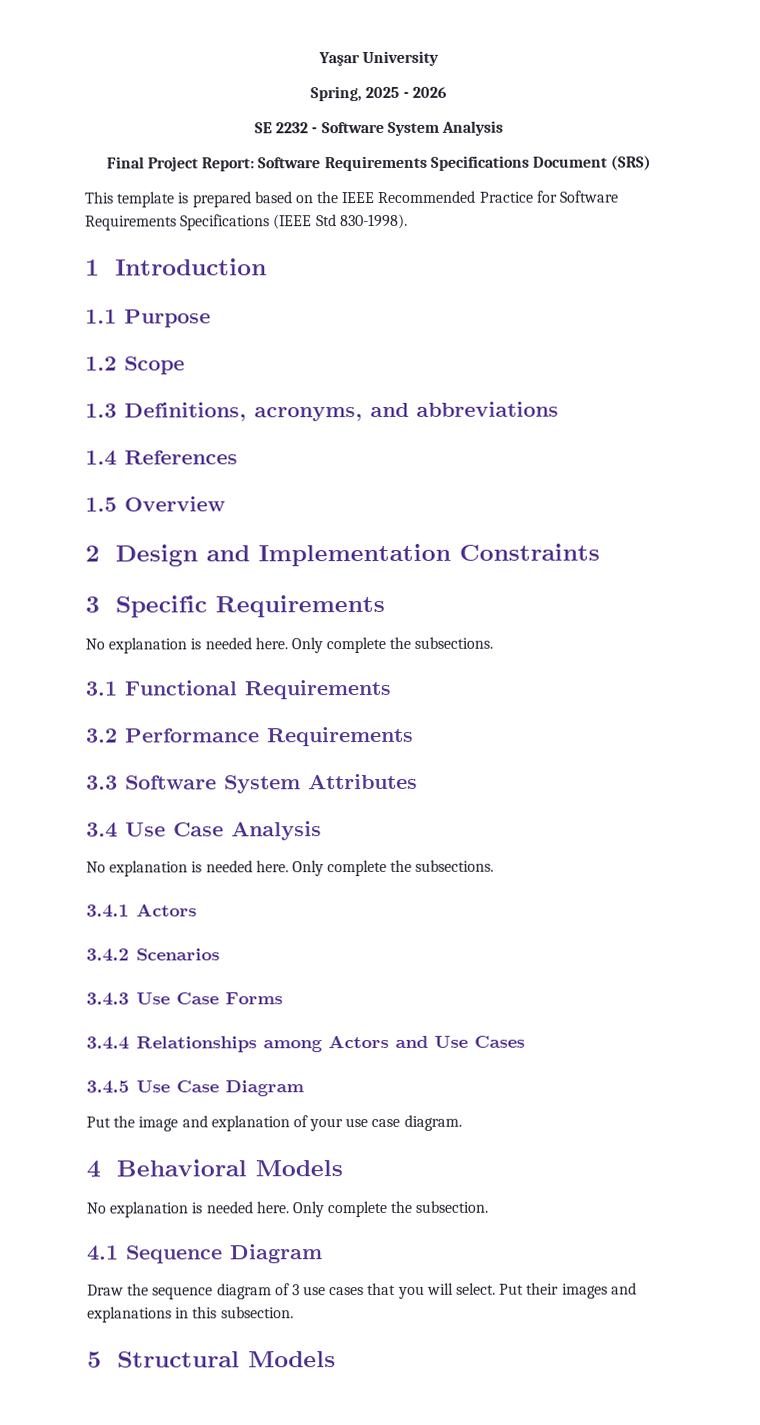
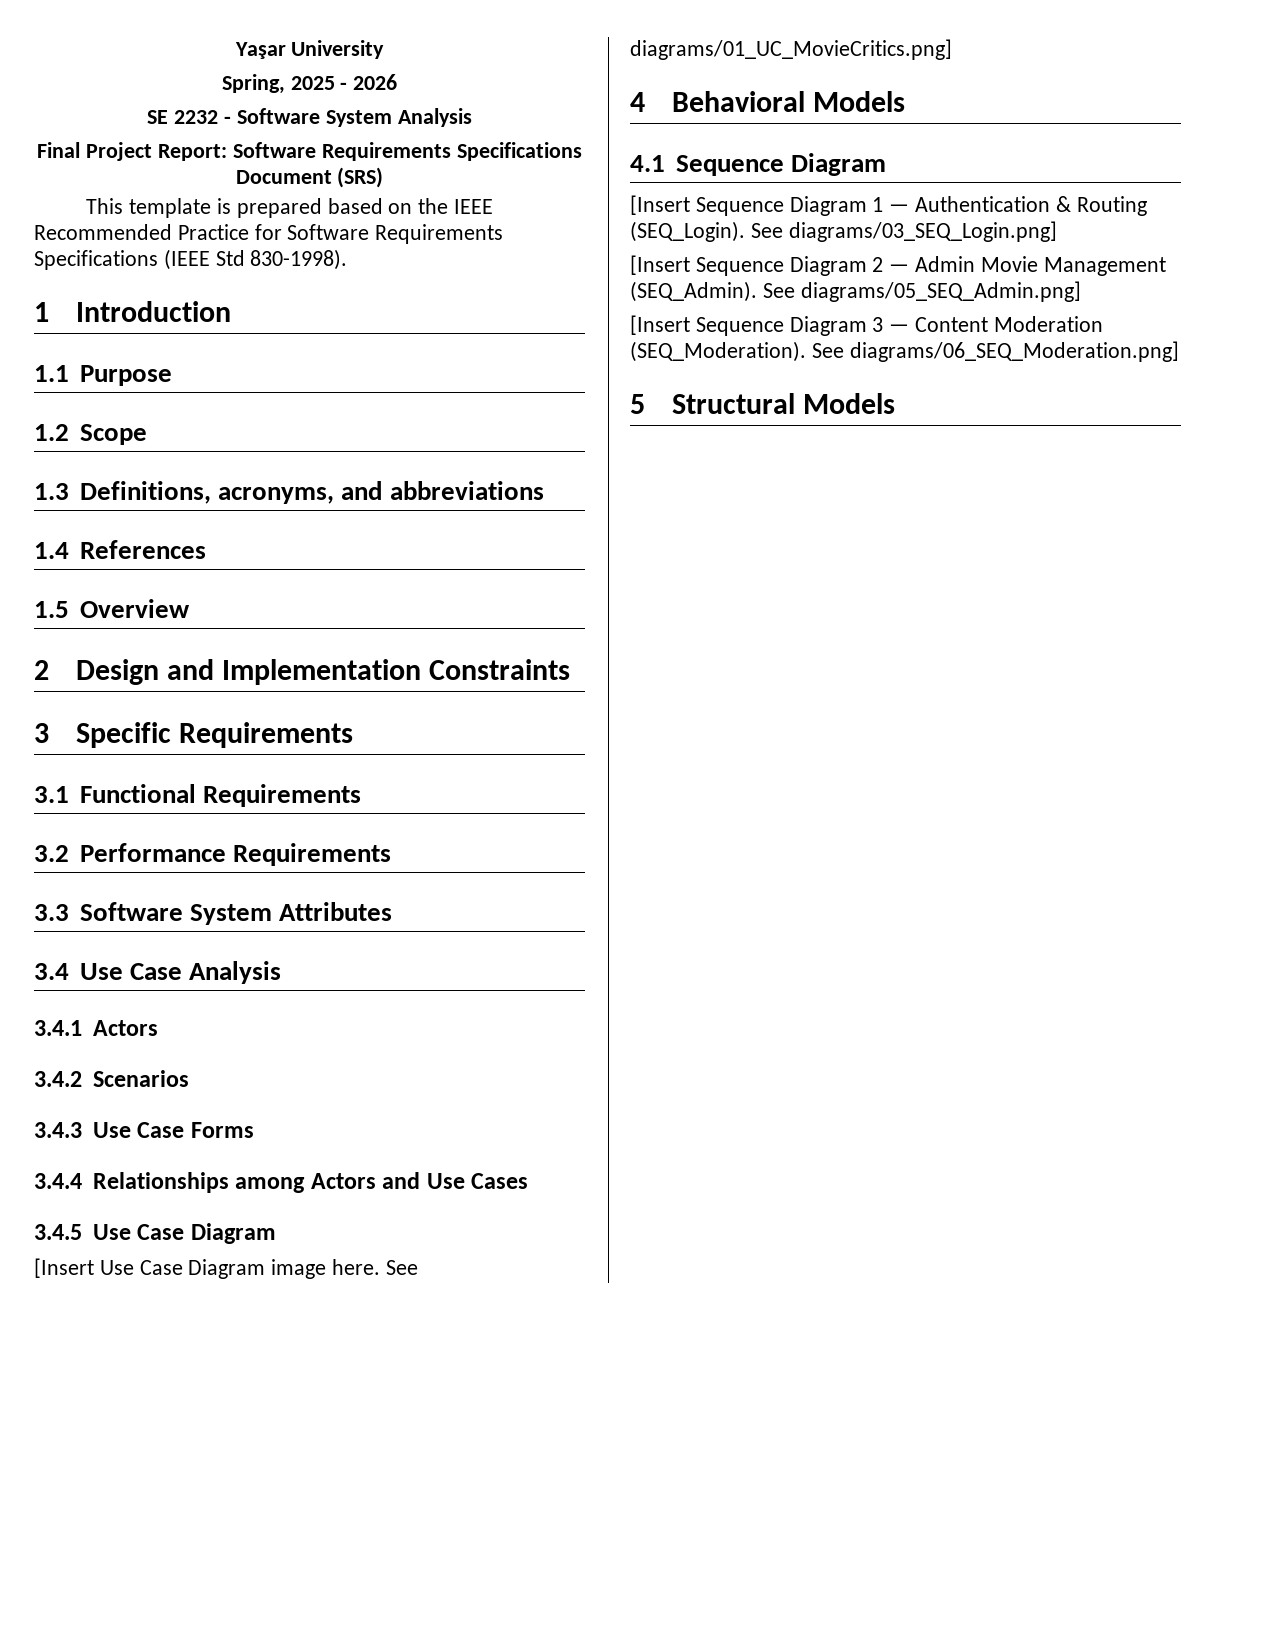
[85,636,494,654] // No explanation is needed here. Only complete the subsections. -> (353, 735) none
[86,859,495,877] // No explanation is needed here. Only complete the subsections. -> (282, 972) none
[86,1114,462,1132] [86,1159,344,1178] [86,1200,489,1218] [87,1244,323,1264] [87,1282,637,1300] [87,1306,294,1323] Put the image and explanation of your use case diagram. // 4 Behavioral Models // No explanation is needed here. Only complete the subsection. // 4.1 Sequence Diagram // Draw the sequence diagram of 3 use cases that you will select. Put their images and explanations in this subsection. -> [34,1258,418,1279] [630,39,952,60] [630,91,905,112] [630,153,887,176] [630,195,1147,216] [630,221,1057,242] [630,255,1166,276] [630,281,1081,302] [630,315,1103,336] [630,341,1179,362] [Insert Use Case Diagram image here. See diagrams/01_UC_MovieCritics.png] // 4 Behavioral Models // 4.1 Sequence Diagram // [Insert Sequence Diagram 1 — Authentication & Routing (SEQ_Login). See diagrams/03_SEQ_Login.png] // [Insert Sequence Diagram 2 — Admin Movie Management (SEQ_Admin). See diagrams/05_SEQ_Admin.png] // [Insert Sequence Diagram 3 — Content Moderation (SEQ_Moderation). See diagrams/06_SEQ_Moderation.png]

